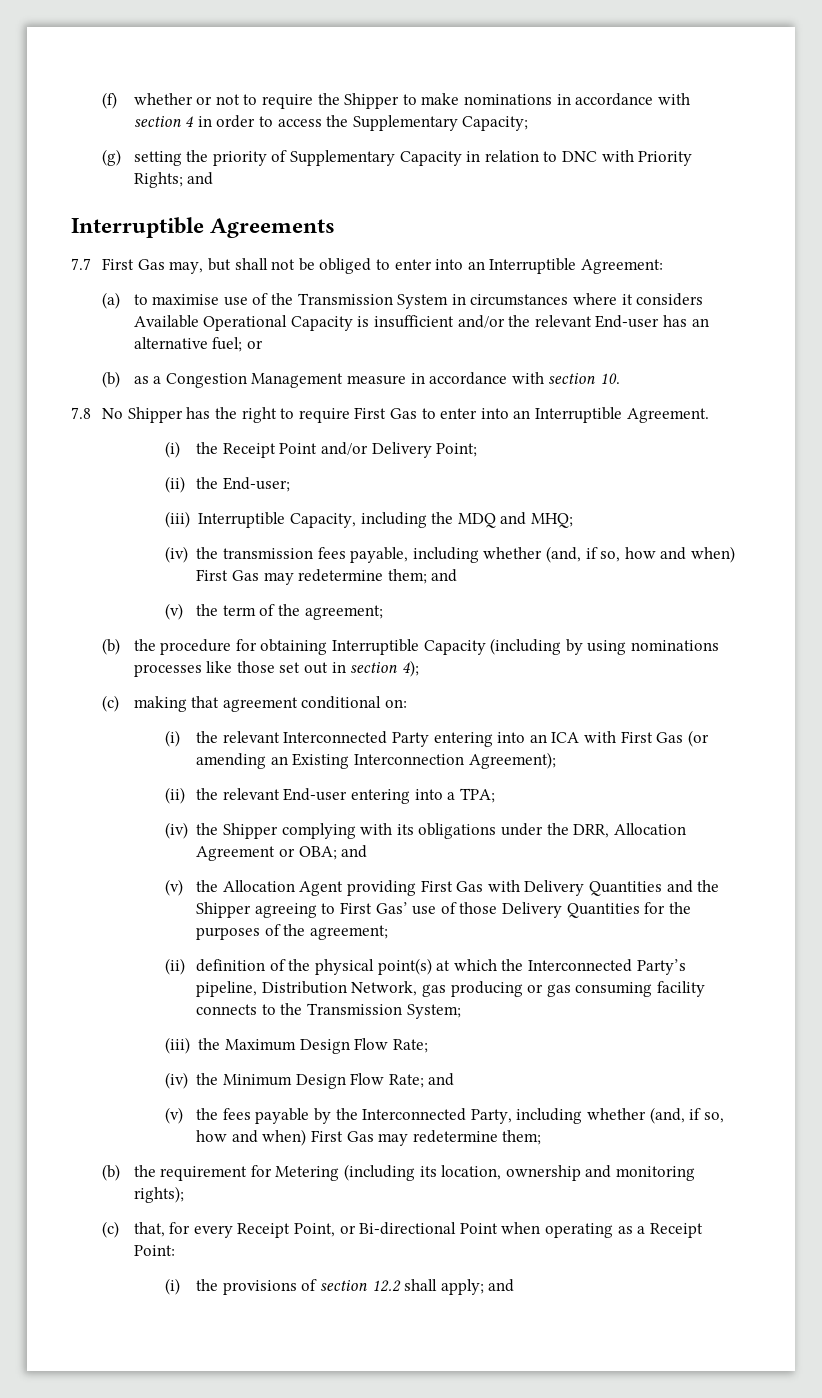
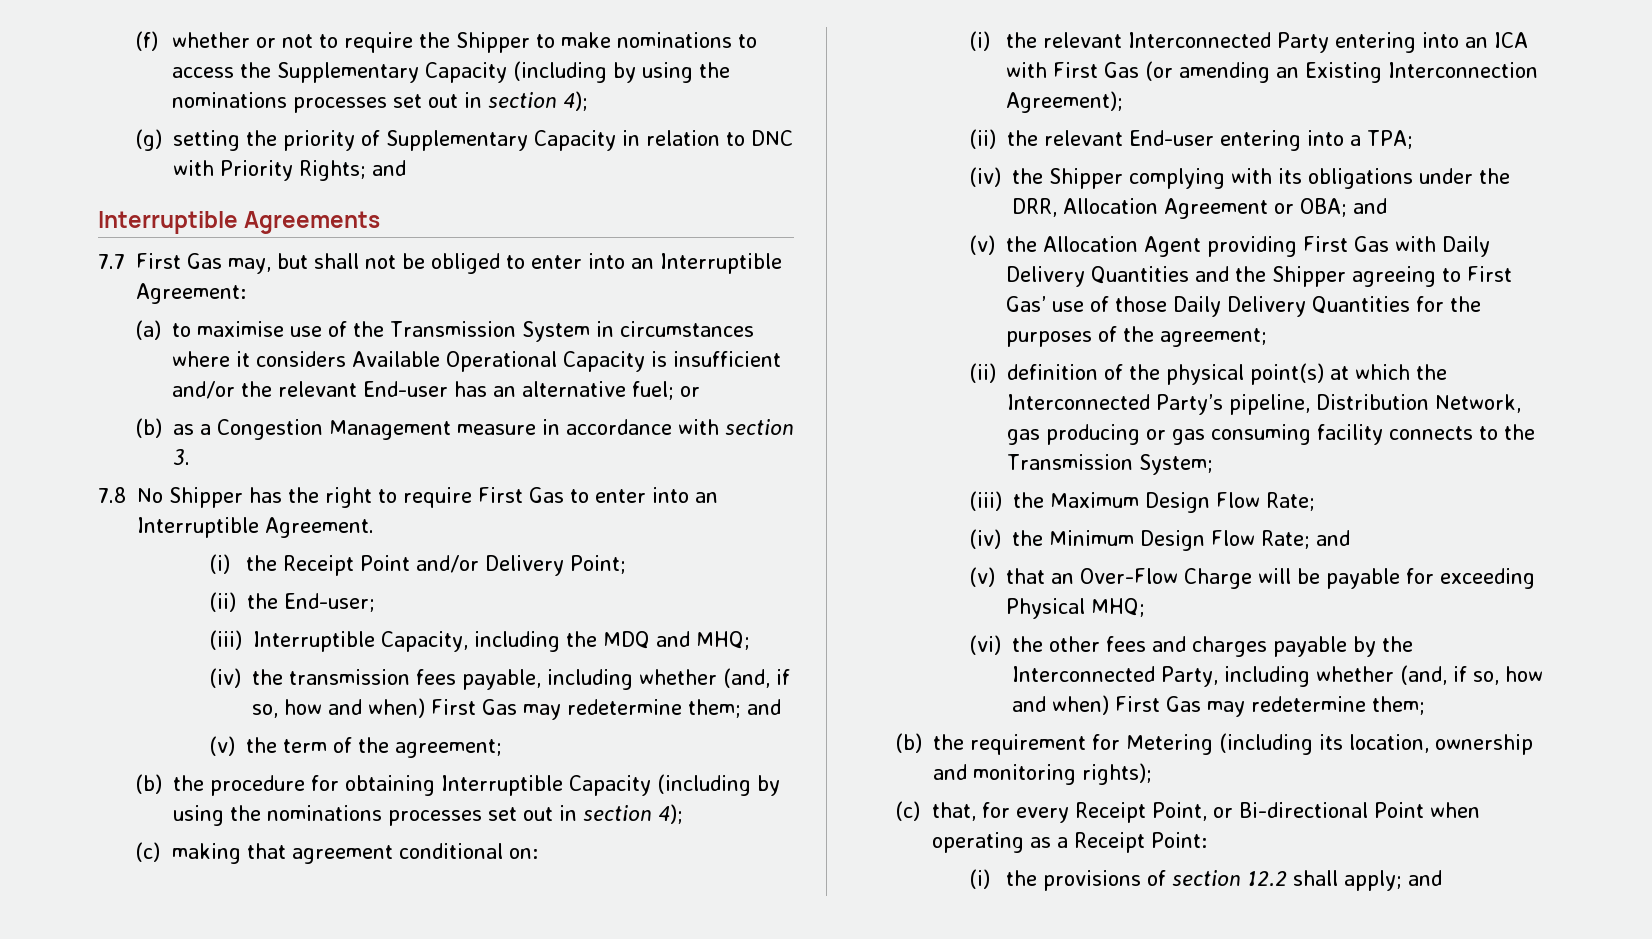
[556,93,690,106] [133,115,529,131] in accordance with section 4 in order to access the Supplementary Capacity; -> [737,34,757,48] [171,61,730,83] [171,91,588,113] to access the Supplementary Capacity (including by using the nominations processes set out in section 4);
[599,373,620,384] 10. -> [172,449,190,465] 3.
[630,640,719,651] [133,661,275,677] nominations processes like those -> [229,805,482,826] the nominations processes
(520, 886) none -> [1441,236,1490,257] Daily
(498, 908) none -> [1172,296,1221,317] Daily
[196,1108,251,1120] the fees -> [1005,568,1535,589] [1005,598,1145,619] [968,635,1267,657] that an Over-Flow Charge will be payable for exceeding Physical MHQ; // (vi) the other fees and charges

